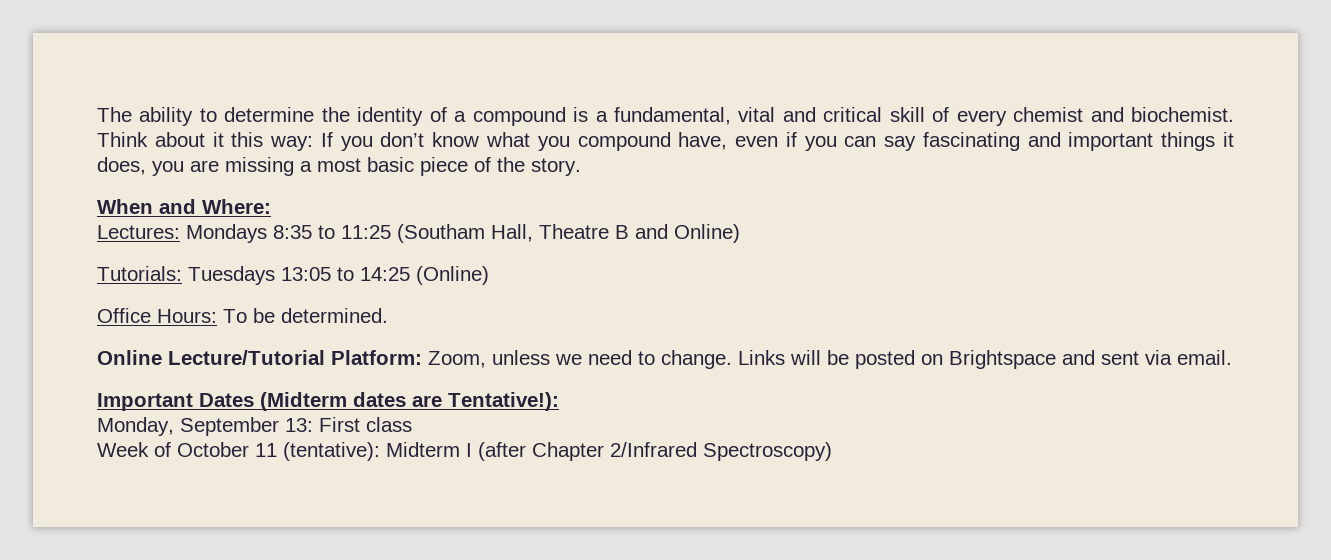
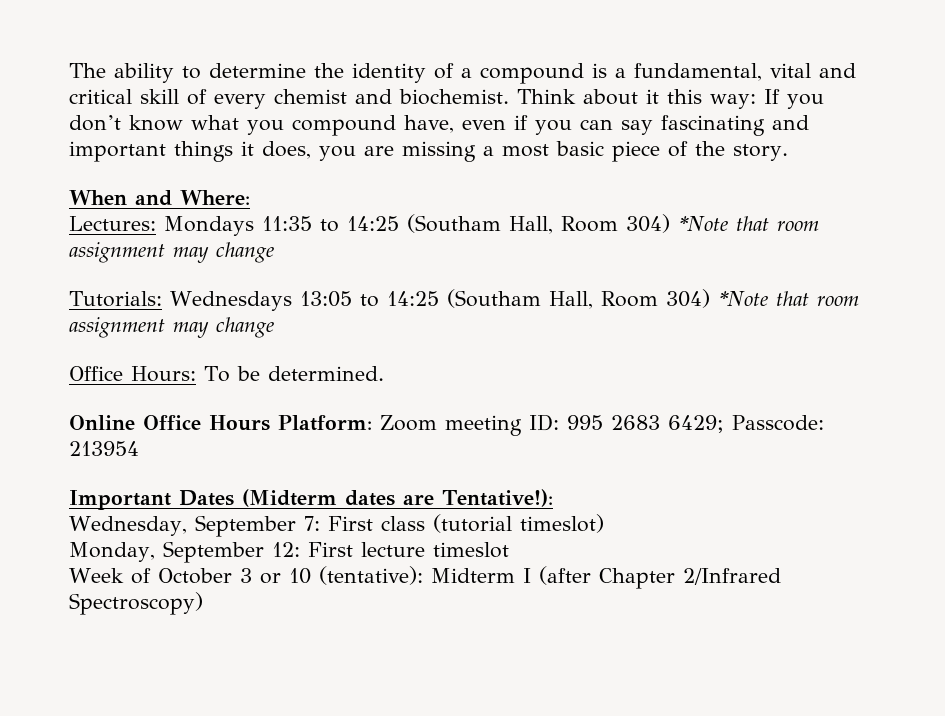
[273,224,740,243] 8:35 to 11:25 (Southam Hall, Theatre B and Online) -> [262,214,819,234] [69,242,274,263] 11:35 to 14:25 (Southam Hall, Room 304) *Note that room assignment may change
[188,266,275,285] Tuesdays -> [169,291,292,311] Wednesdays
[416,266,489,285] (Online) -> [446,289,859,309] [69,317,274,338] (Southam Hall, Room 304) *Note that room assignment may change
[168,350,1232,369] Lecture/Tutorial Platform: Zoom, unless we need to change. Links will be posted on Brightspace and sent via email. -> [143,414,824,436] [69,441,139,456] Office Hours Platform: Zoom meeting ID: 995 2683 6429; Passcode: 213954
[97,417,412,436] Monday, September 13: First class -> [69,514,604,537] [69,541,509,563] Wednesday, September 7: First class (tutorial timeslot) // Monday, September 12: First lecture timeslot
[255,443,277,457] 11 -> [239,568,311,584] 3 or 10

